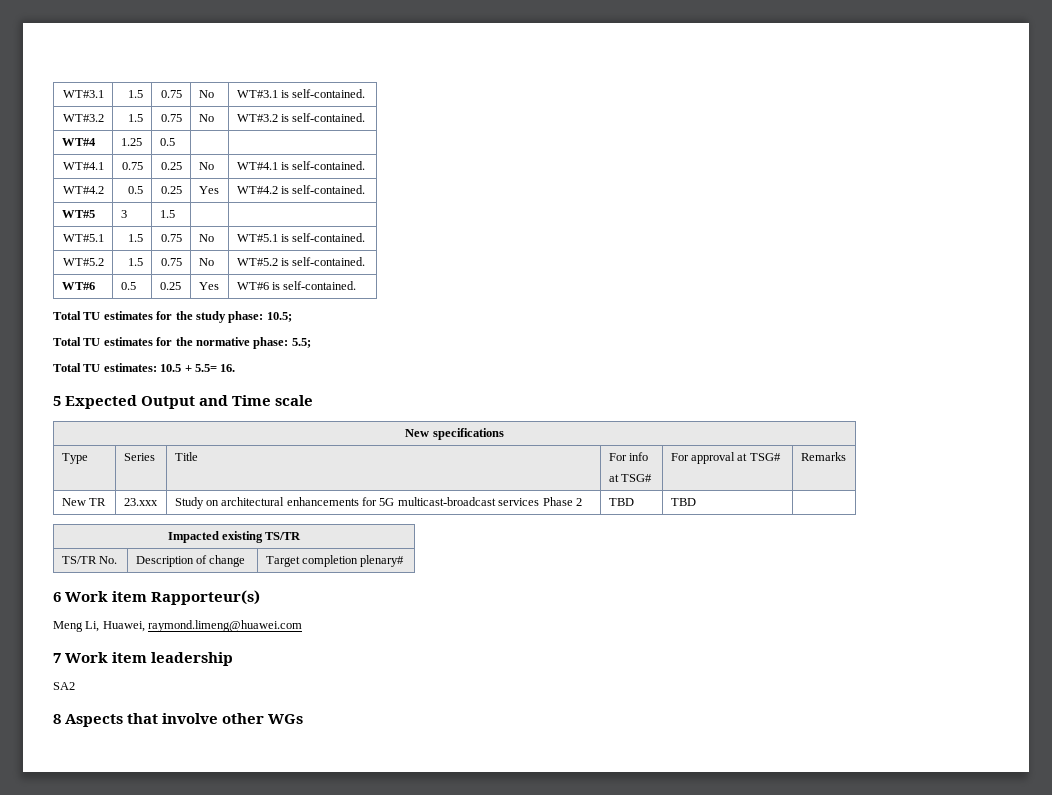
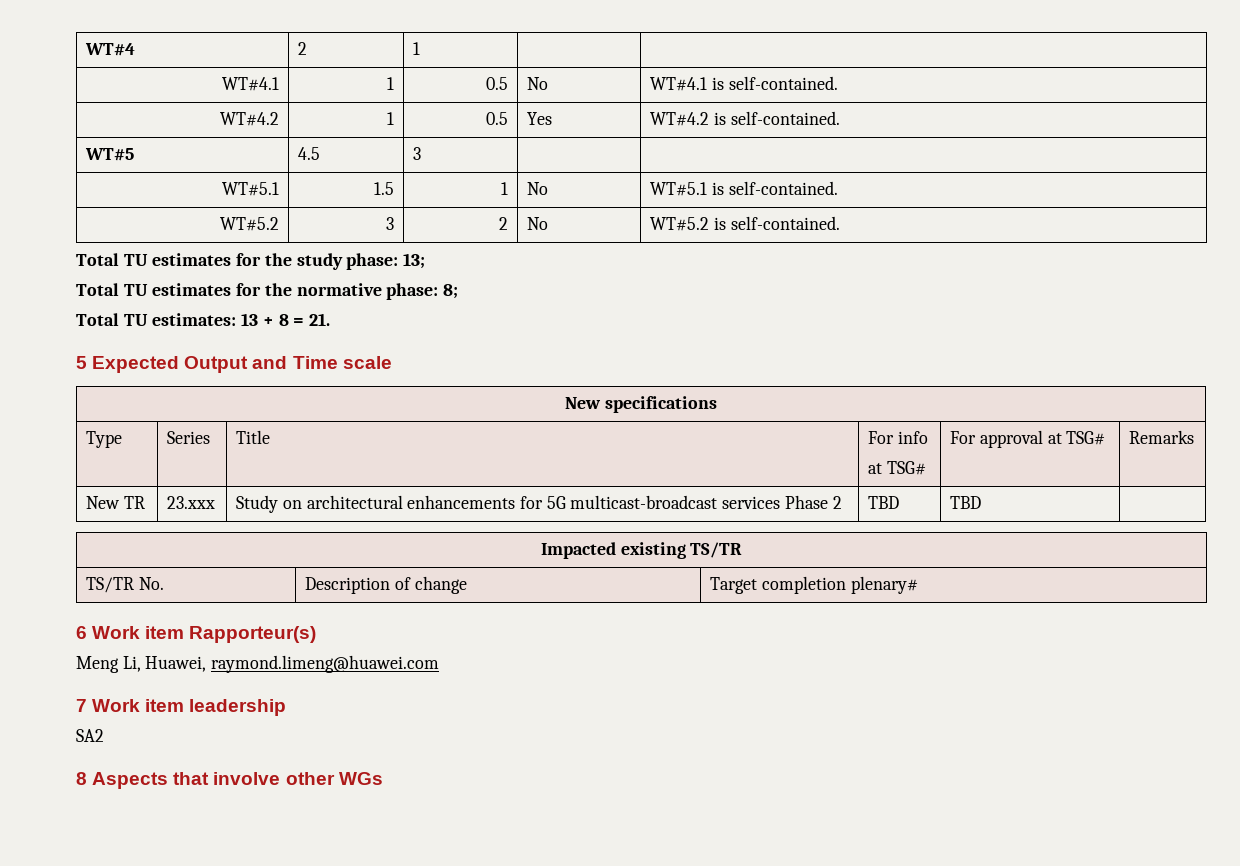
[63,90,105,98] [128,90,144,98] [161,90,183,98] [198,90,214,98] [236,89,366,98] [63,114,105,122] [128,114,144,122] [161,114,183,122] [198,114,214,122] [236,113,366,122] WT#3.1 | 1.5 | 0.75 | No | WT#3.1 is self-contained. // WT#3.2 | 1.5 | 0.75 | No | WT#3.2 is self-contained. // -> (85, 49) none
[120,138,142,146] [159,138,175,146] 1.25 | 0.5 -> [298,42,308,55] [413,42,421,55] 2 | 1
[122,162,144,170] [161,162,183,170] 0.75 | 0.25 -> [386,77,394,90] [485,77,508,90] 1 | 0.5
[128,186,144,194] [161,186,183,194] | 0.5 | 0.25 -> [386,112,394,125] [485,112,508,125] | 1 | 0.5
[120,210,127,218] [159,210,175,218] | 3 | 1.5 -> [298,147,321,160] [413,147,422,160] | 4.5 | 3
[161,234,183,242] 0.75 -> [500,182,508,195] 1
[128,258,144,266] [161,258,183,266] 1.5 | 0.75 -> [385,217,394,230] [498,217,508,230] 3 | 2
[61,282,95,290] [120,282,136,290] [159,282,181,290] [198,282,219,290] [236,281,357,290] // WT#6 | 0.5 | 0.25 | Yes | WT#6 is self-contained. -> (840, 223) none
[266,312,292,322] 10.5; -> [403,253,426,269] 13;
[291,338,311,348] 5.5; -> [443,284,459,299] 8;
[160,364,236,372] 10.5 + 5.5= 16. -> [241,313,331,326] 13 + 8 = 21.

